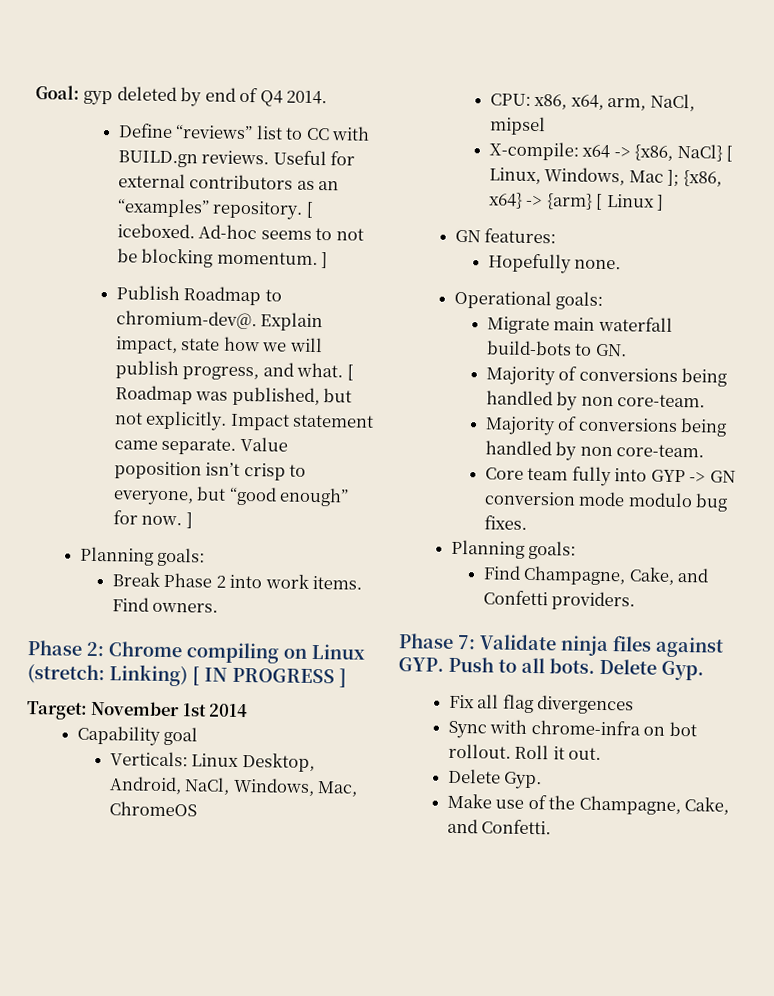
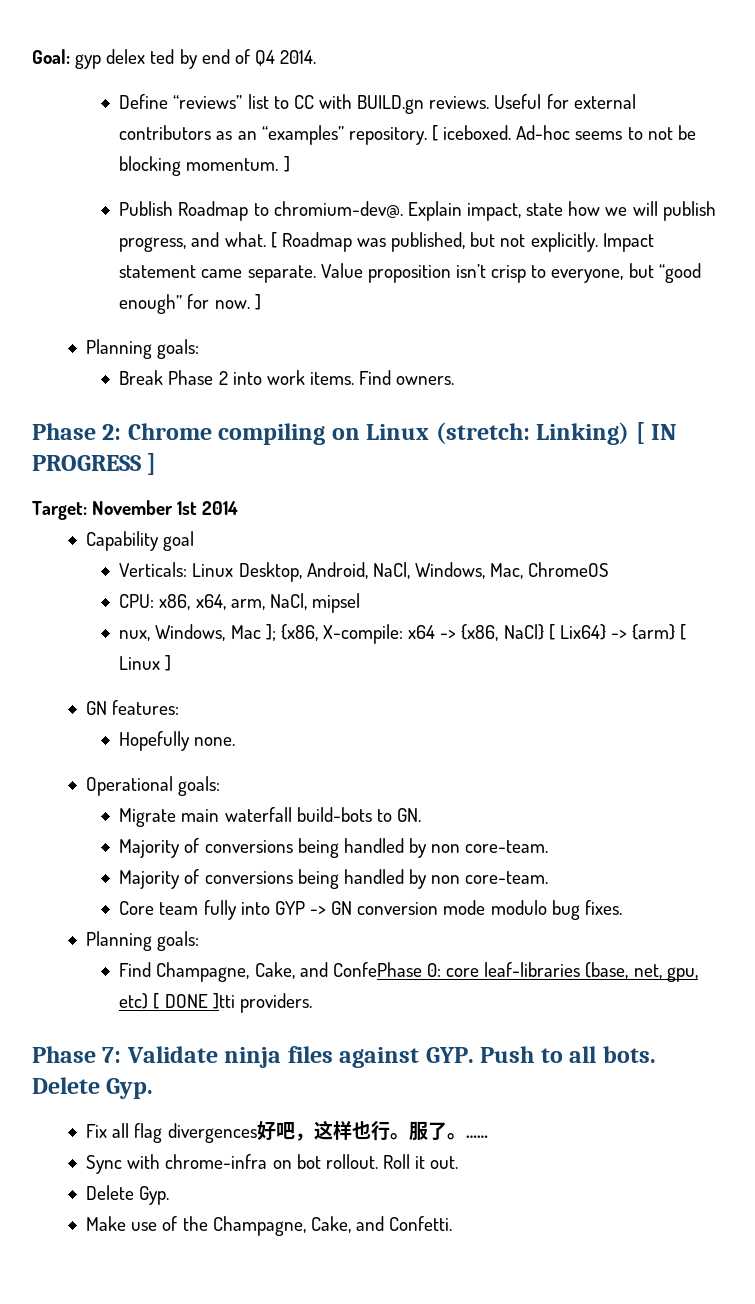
[116,86,177,102] deleted -> [106,49,175,64] delex ted
[113,461,202,480] poposition -> [367,265,451,283] proposition
(546, 126) none -> [119,624,318,641] nux, Windows, Mac ]; {x86,
[488,167,722,188] [488,192,523,209] Linux, Windows, Mac ]; {x86, x64} -> [559,624,606,640] Lix64}
[482,590,548,606] Confetti -> [332,962,698,982] [119,993,235,1009] ConfePhase 0: core leaf-libraries (base, net, gpu, etc) [ DONE ]tti
(635, 705) none -> [256,1120,488,1141] 好吧，这样也行。服了。……

